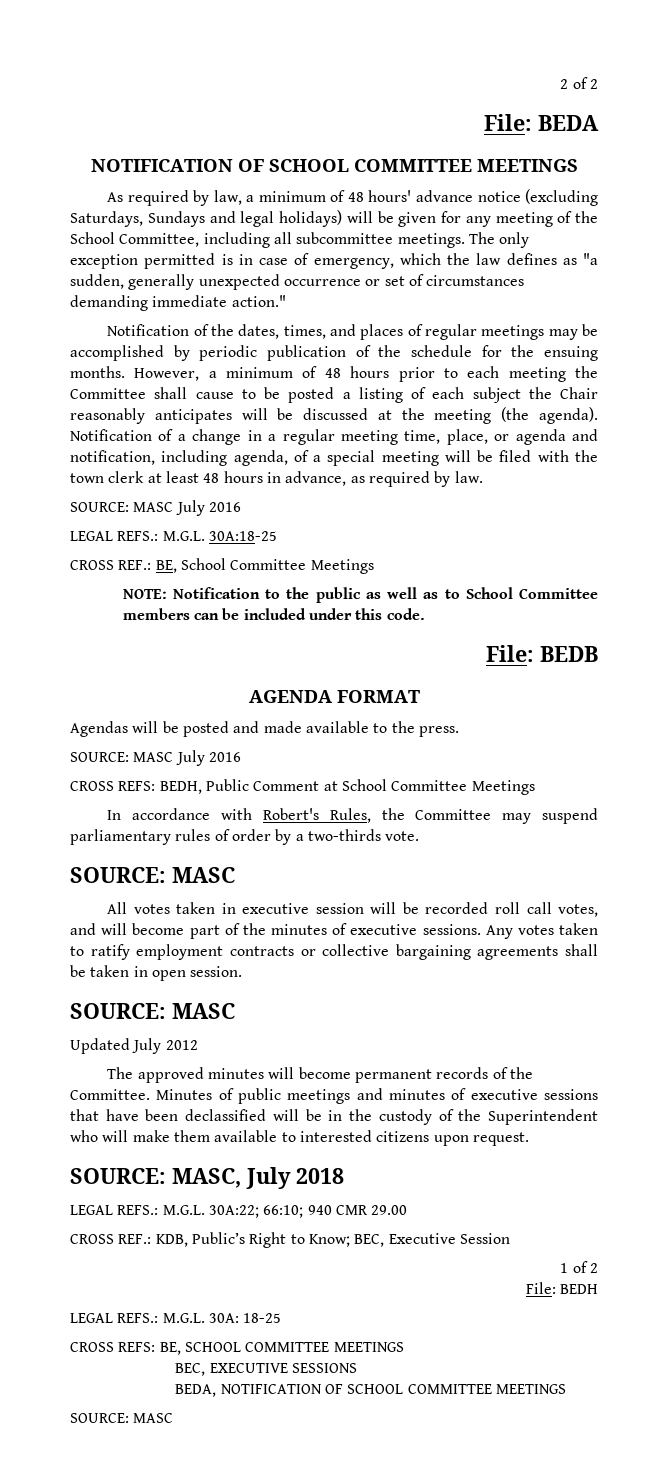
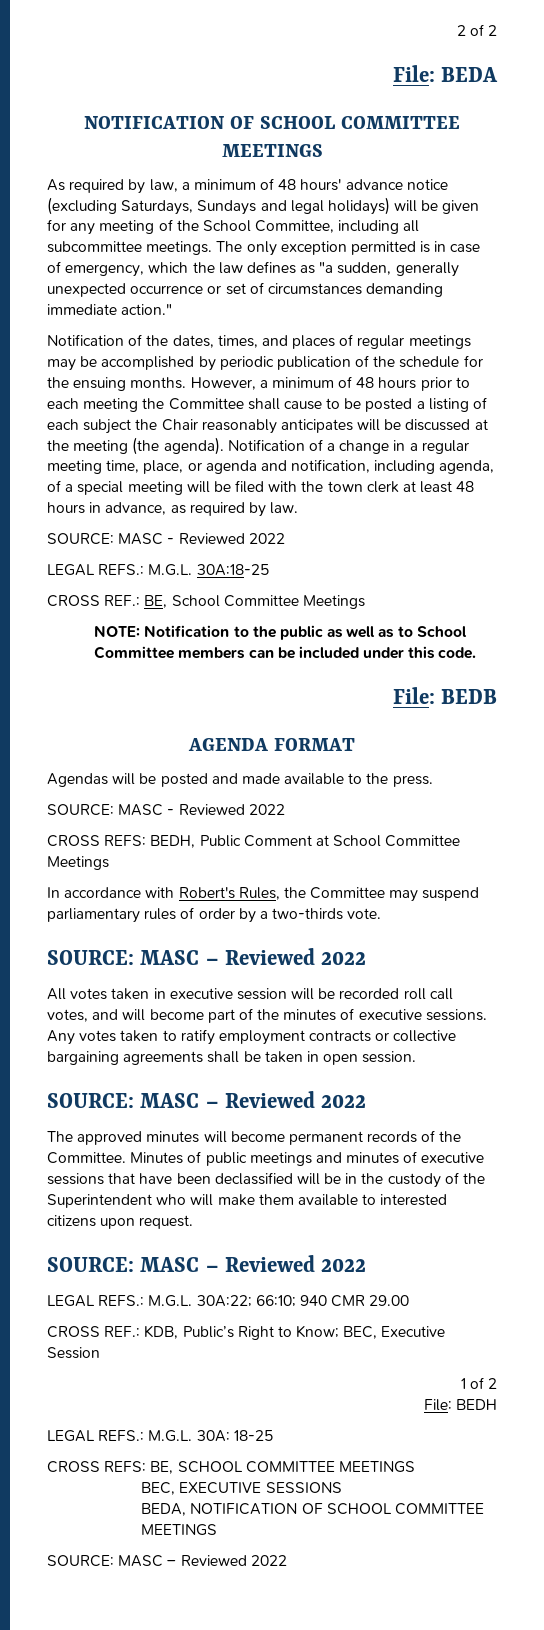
[175,500,241,516] July 2016 -> [167,533,285,544] - Reviewed 2022
[175,750,241,766] July 2016 -> [167,804,285,815] - Reviewed 2022
(235, 875) none -> [205,948,367,965] – Reviewed 2022
[70,1038,198,1054] // Updated July 2012 -> [205,1091,367,1108] – Reviewed 2022
[172,1167,344,1189] MASC, July 2018 -> [140,1255,367,1272] MASC – Reviewed 2022
(174, 1418) none -> [167,1555,287,1566] – Reviewed 2022

